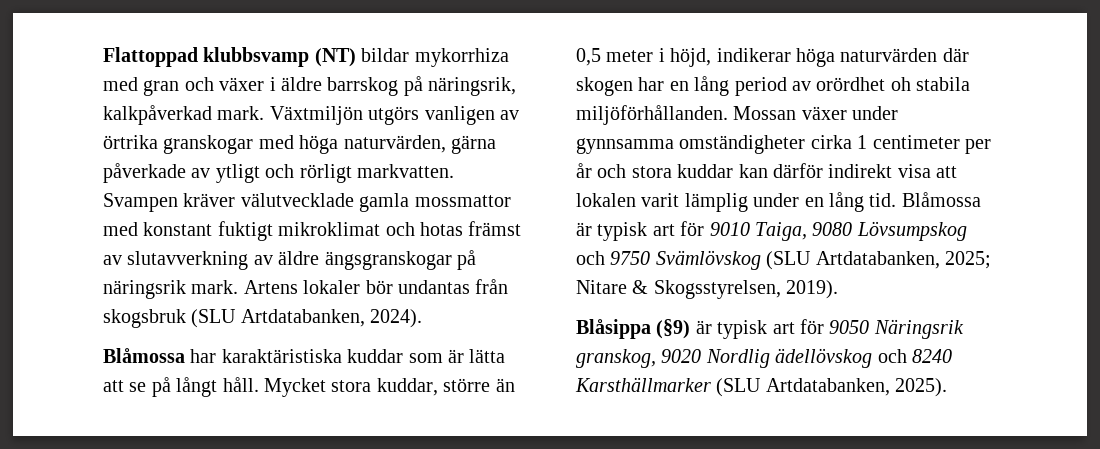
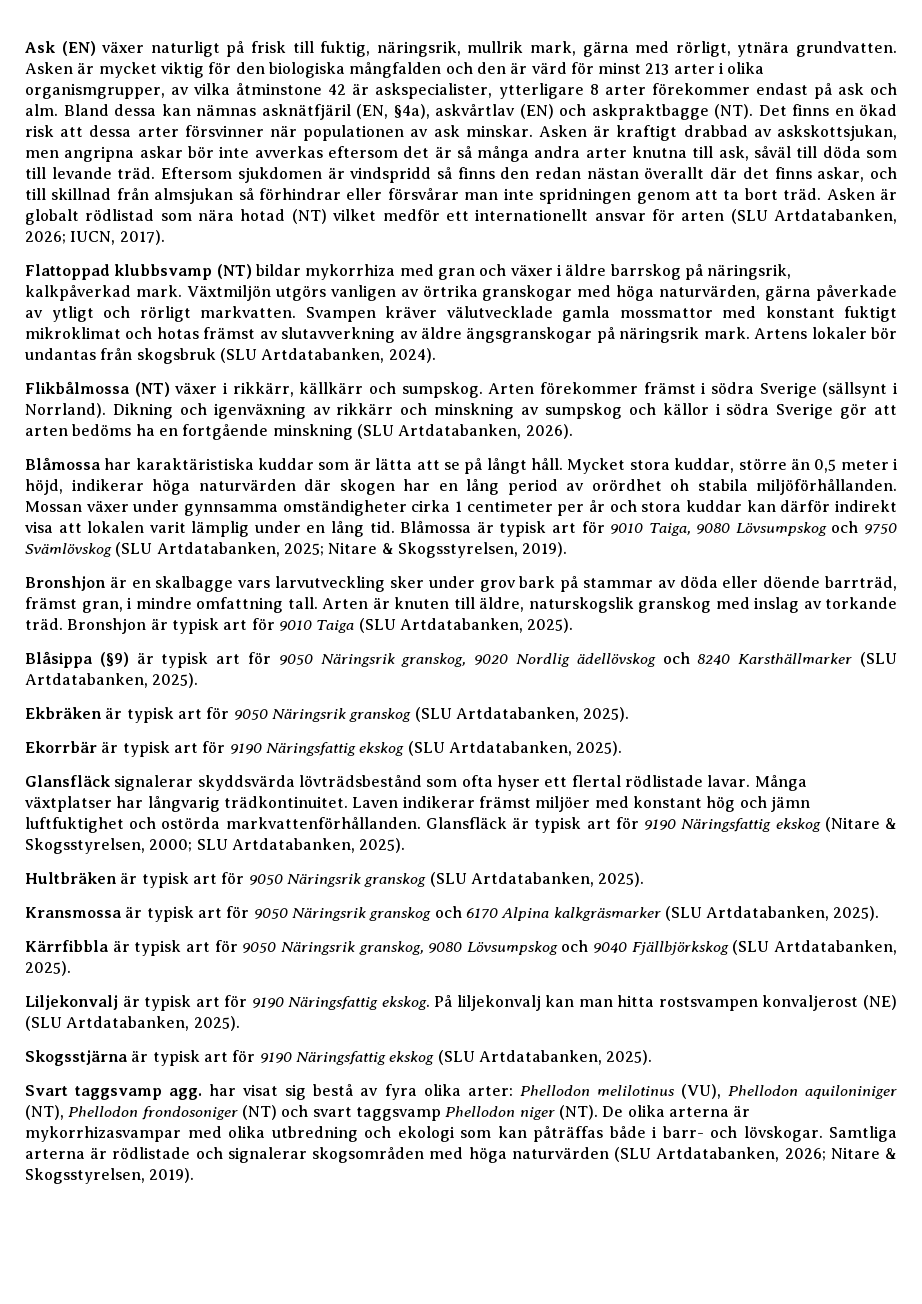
(103, 57) none -> [25,41,898,57] [25,62,765,78] [25,83,897,99] [25,104,897,120] [25,125,898,141] [25,146,897,162] [25,167,898,183] [25,188,897,204] [25,209,897,225] [25,230,165,245] Ask (EN) växer naturligt på frisk till fuktig, näringsrik, mullrik mark, gärna med rörligt, ytnära grundvatten. Asken är mycket viktig för den biologiska mångfalden och den är värd för minst 213 arter i olika organismgrupper, av vilka åtminstone 42 är askspecialister, ytterligare 8 arter förekommer endast på ask och alm. Bland dessa kan nämnas asknätfjäril (EN, §4a), askvårtlav (EN) och askpraktbagge (NT). Det finns en ökad risk att dessa arter försvinner när populationen av ask minskar. Asken är kraftigt drabbad av askskottsjukan, men angripna askar bör inte avverkas eftersom det är så många andra arter knutna till ask, såväl till döda som till levande träd. Eftersom sjukdomen är vindspridd så finns den redan nästan överallt där det finns askar, och till skillnad från almsjukan så förhindrar eller försvårar man inte spridningen genom att ta bort träd. Asken är globalt rödlistad som nära hotad (NT) vilket medför ett internationellt ansvar för arten (SLU Artdatabanken, 2026; IUCN, 2017). //
(423, 318) none -> [25,381,898,398] [25,403,897,419] [25,424,573,440] // Flikbålmossa (NT) växer i rikkärr, källkärr och sumpskog. Arten förekommer främst i södra Sverige (sällsynt i Norrland). Dikning och igenväxning av rikkärr och minskning av sumpskog och källor i södra Sverige gör att arten bedöms ha en fortgående minskning (SLU Artdatabanken, 2026).
(839, 289) none -> [25,576,897,592] [25,597,897,613] [25,618,574,634] // Bronshjon är en skalbagge vars larvutveckling sker under grov bark på stammar av döda eller döende barrträd, främst gran, i mindre omfattning tall. Arten är knuten till äldre, naturskogslik granskog med inslag av torkande träd. Bronshjon är typisk art för 9010 Taiga (SLU Artdatabanken, 2025).
(948, 387) none -> [25,707,630,723] [25,741,623,757] [25,775,807,791] [25,796,810,812] [25,817,898,833] [25,838,406,854] [25,872,645,888] [25,906,880,922] [25,940,897,956] [25,961,71,976] [25,995,897,1011] [25,1016,240,1031] [25,1050,653,1066] [25,1084,898,1100] [25,1105,751,1121] [25,1126,897,1142] [25,1147,898,1163] [25,1168,195,1184] // Ekbräken är typisk art för 9050 Näringsrik granskog (SLU Artdatabanken, 2025). // Ekorrbär är typisk art för 9190 Näringsfattig ekskog (SLU Artdatabanken, 2025). // Glansfläck signalerar skyddsvärda lövträdsbestånd som ofta hyser ett flertal rödlistade lavar. Många växtplatser har långvarig trädkontinuitet. Laven indikerar främst miljöer med konstant hög och jämn luftfuktighet och ostörda markvattenförhållanden. Glansfläck är typisk art för 9190 Näringsfattig ekskog (Nitare & Skogsstyrelsen, 2000; SLU Artdatabanken, 2025). // Hultbräken är typisk art för 9050 Näringsrik granskog (SLU Artdatabanken, 2025). // Kransmossa är typisk art för 9050 Näringsrik granskog och 6170 Alpina kalkgräsmarker (SLU Artdatabanken, 2025). // Kärrfibbla är typisk art för 9050 Näringsrik granskog, 9080 Lövsumpskog och 9040 Fjällbjörkskog (SLU Artdatabanken, 2025). // Liljekonvalj är typisk art för 9190 Näringsfattig ekskog. På liljekonvalj kan man hitta rostsvampen konvaljerost (NE) (SLU Artdatabanken, 2025). // Skogsstjärna är typisk art för 9190 Näringsfattig ekskog (SLU Artdatabanken, 2025). // Svart taggsvamp agg. har visat sig bestå av fyra olika arter: Phellodon melilotinus (VU), Phellodon aquiloniniger (NT), Phellodon frondosoniger (NT) och svart taggsvamp Phellodon niger (NT). De olika arterna är mykorrhizasvampar med olika utbredning och ekologi som kan påträffas både i barr- och lövskogar. Samtliga arterna är rödlistade och signalerar skogsområden med höga naturvärden (SLU Artdatabanken, 2026; Nitare & Skogsstyrelsen, 2019).

